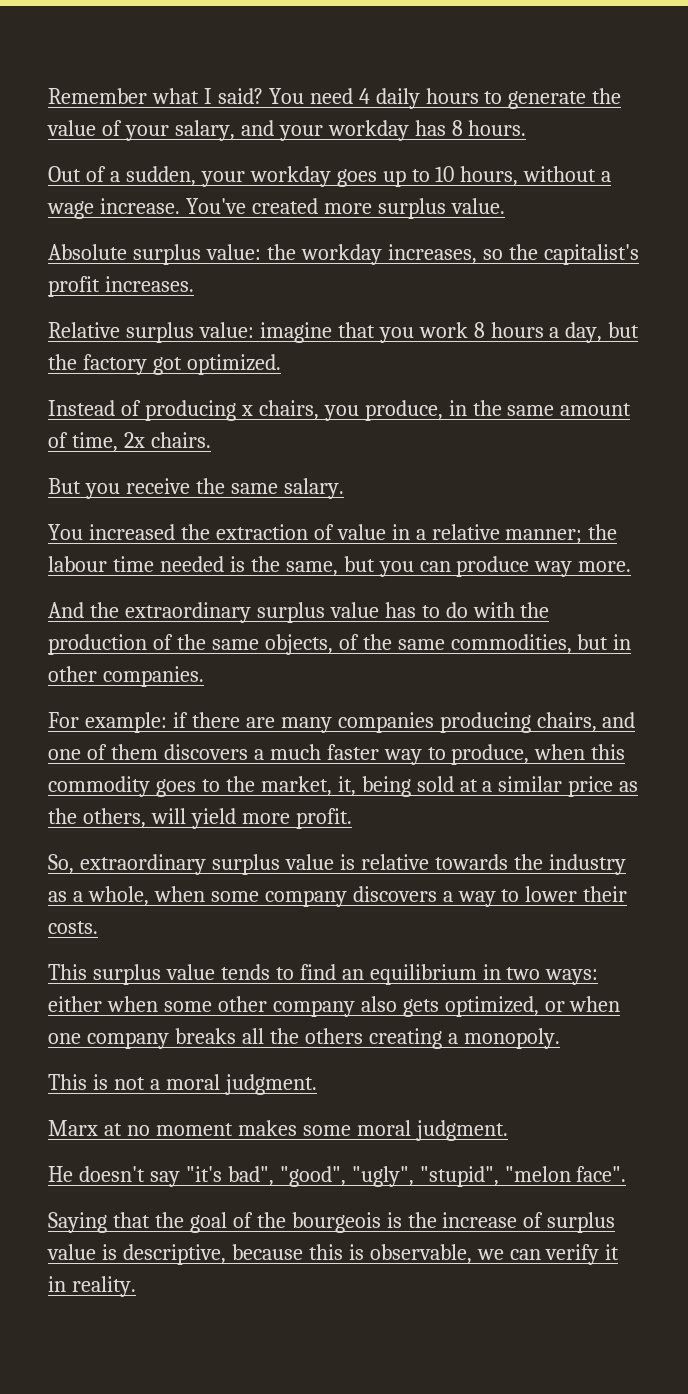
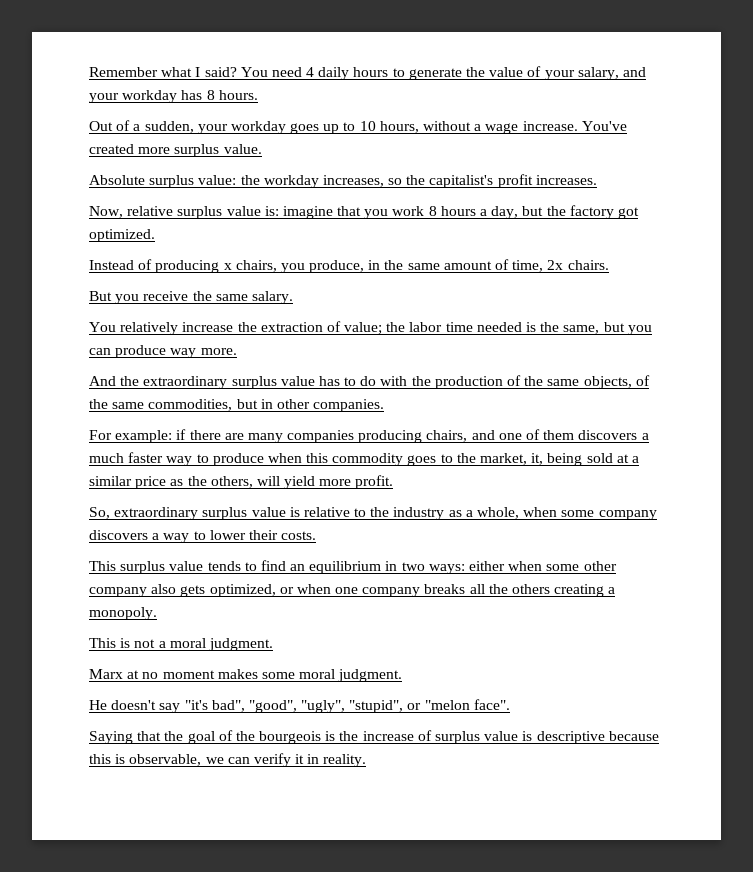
[48,322,254,343] Relative surplus value: -> [89,206,279,219] Now, relative surplus value is:
[88,524,175,540] increased -> [120,322,234,335] relatively increase
[336,524,618,544] [48,556,107,572] value in a relative manner; the labour -> [344,322,443,335] value; the labor
[451,744,530,765] produce, -> [212,453,264,466] produce
[434,854,508,870] towards -> [354,508,367,517] to
(499, 1176) none -> [407,703,422,710] or
[122,1244,226,1265] descriptive, -> [536,731,605,744] descriptive

